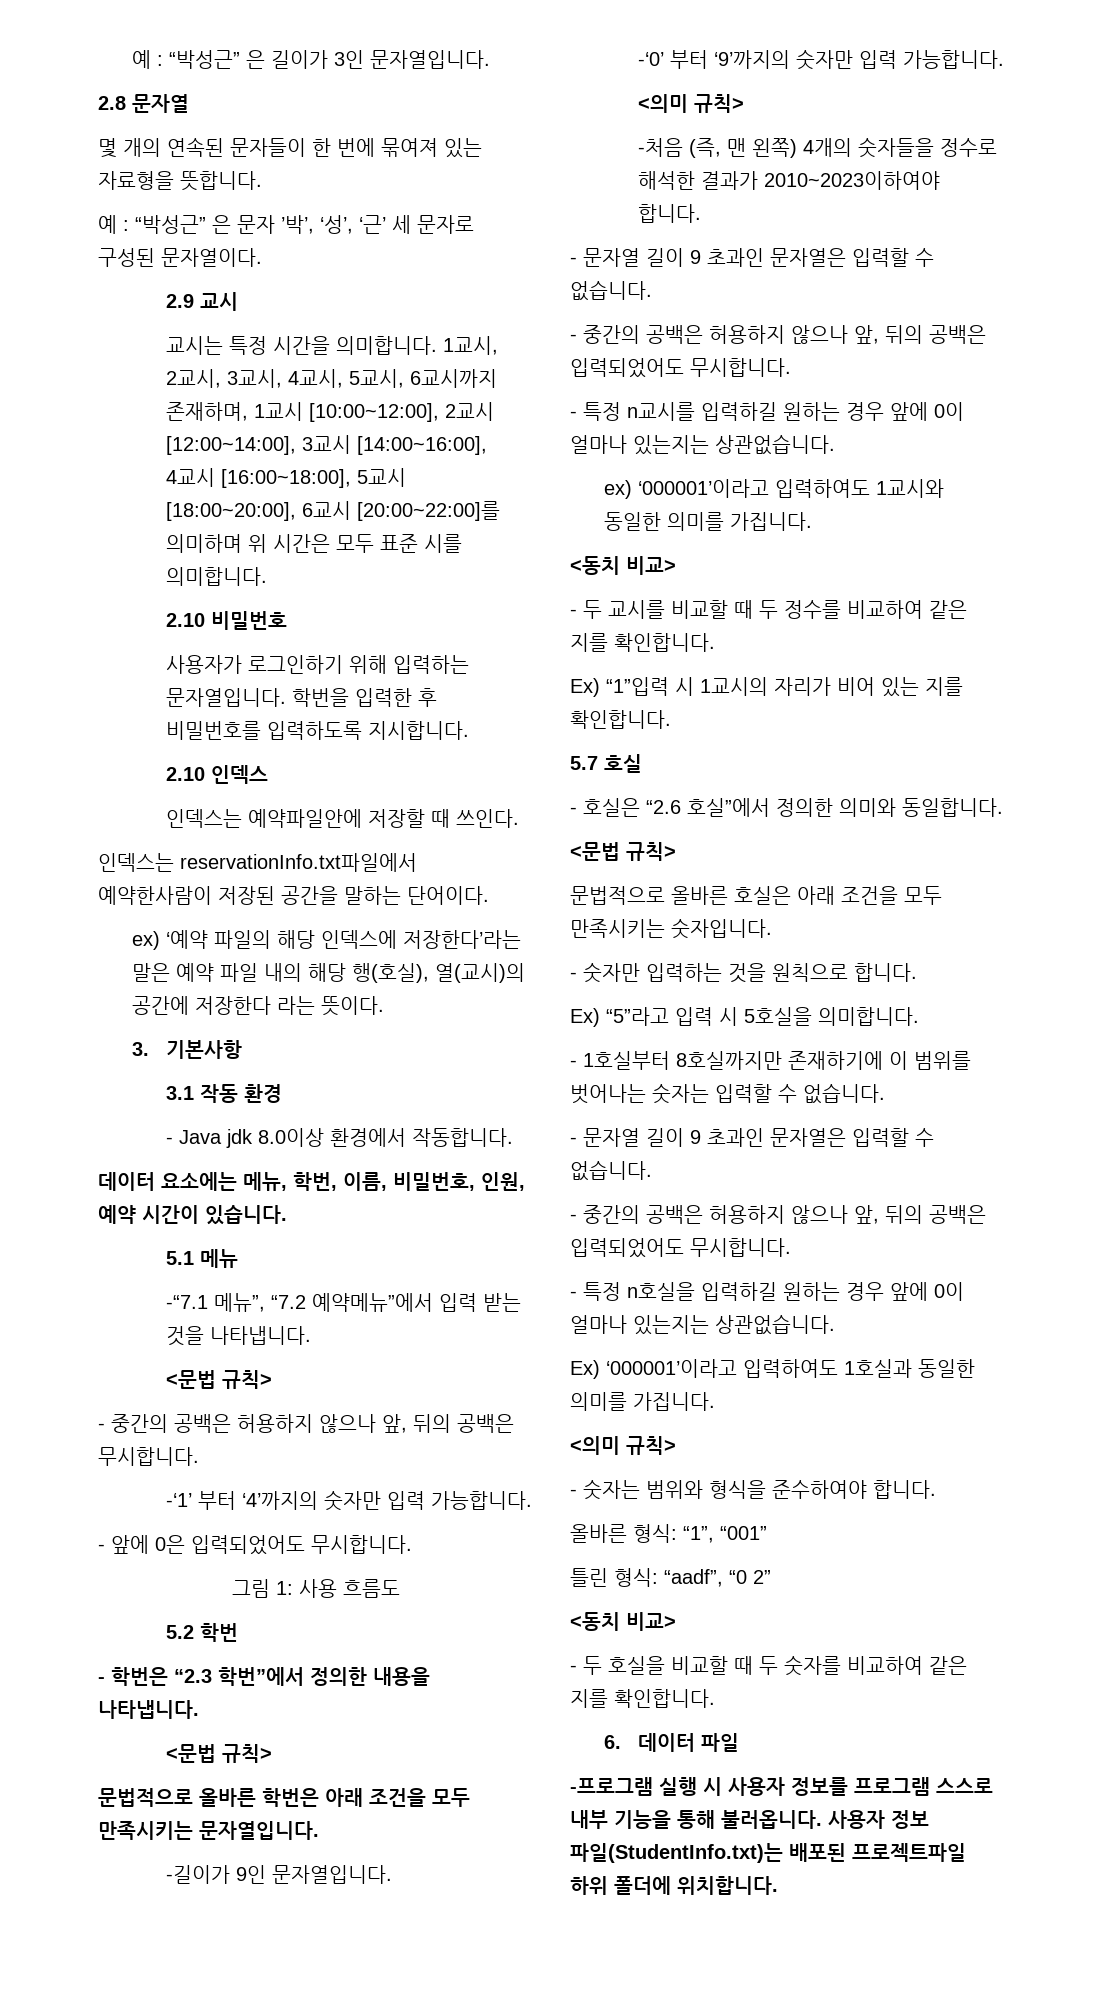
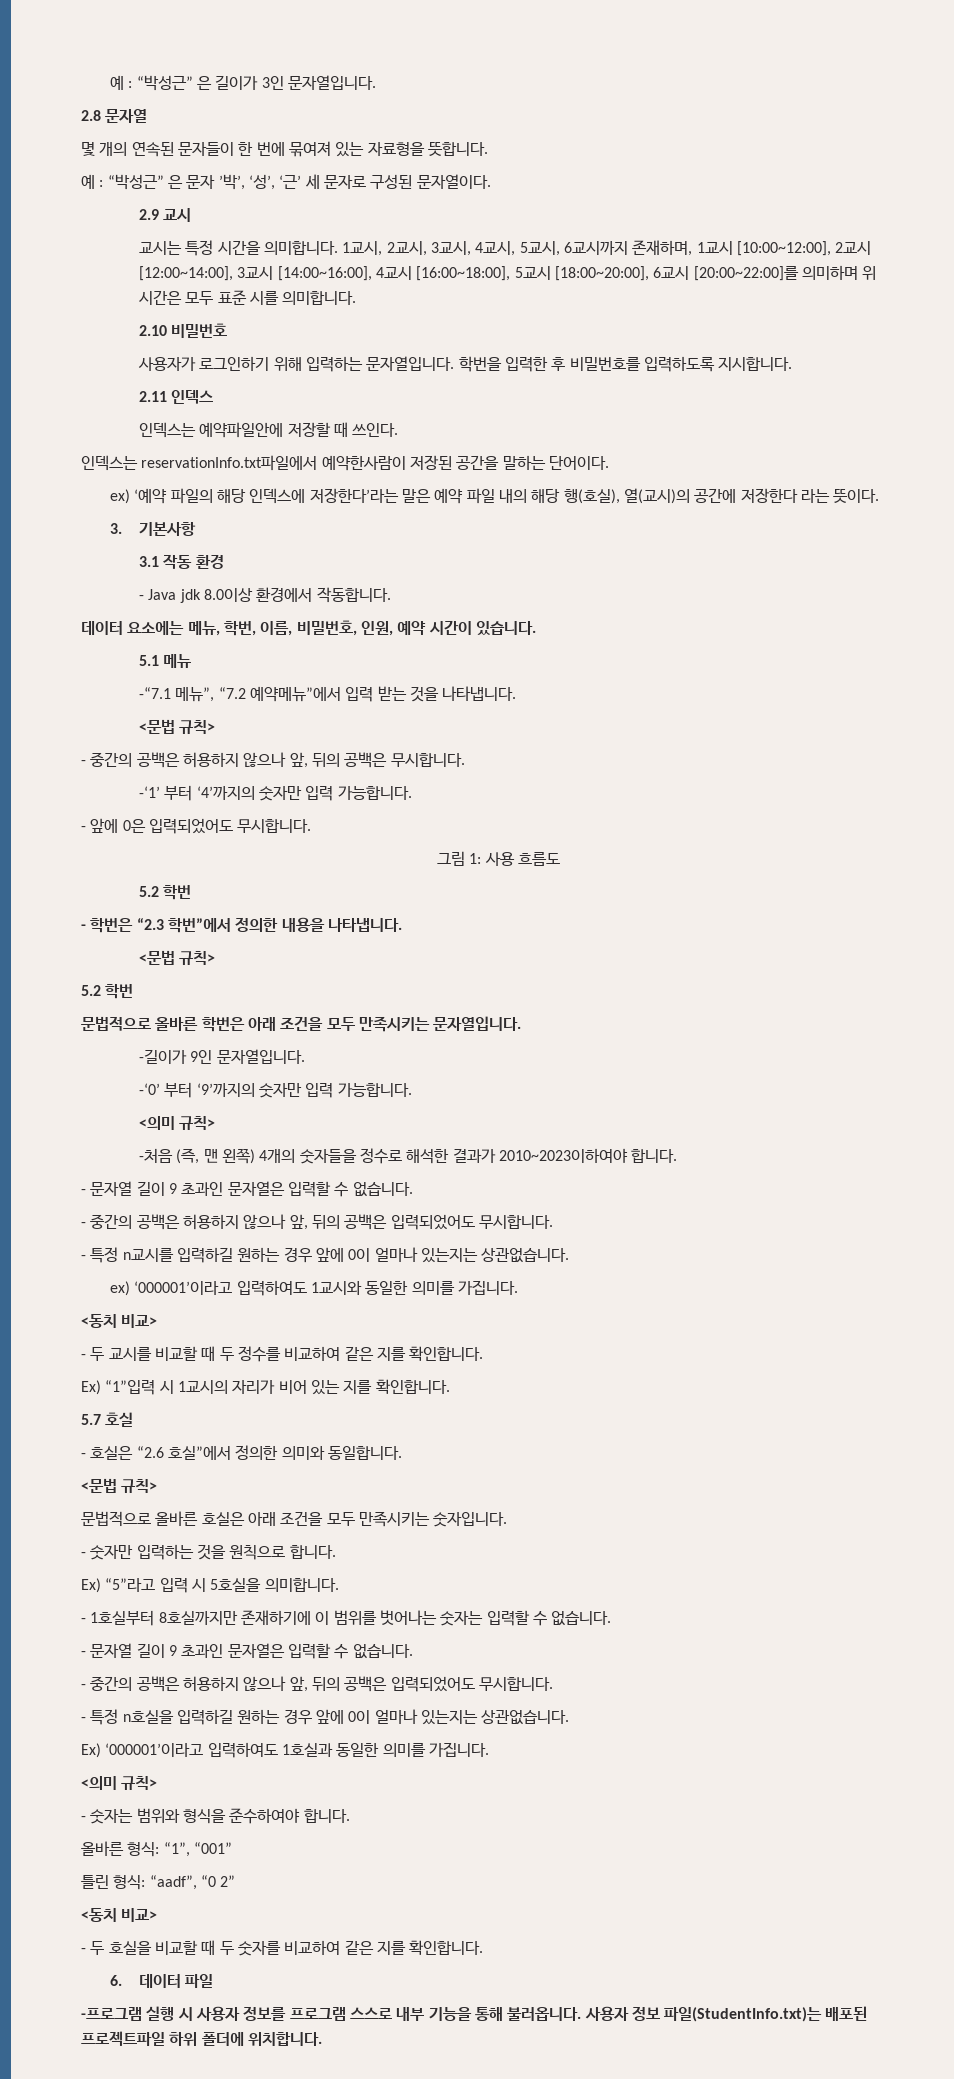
[166,767,206,781] 2.10 -> [139,391,168,402] 2.11
(273, 1753) none -> [81,984,134,999] // 5.2 학번

